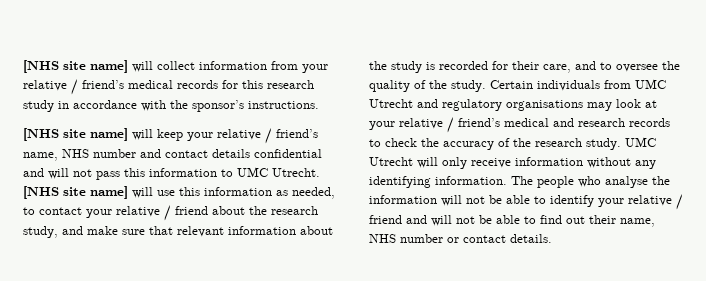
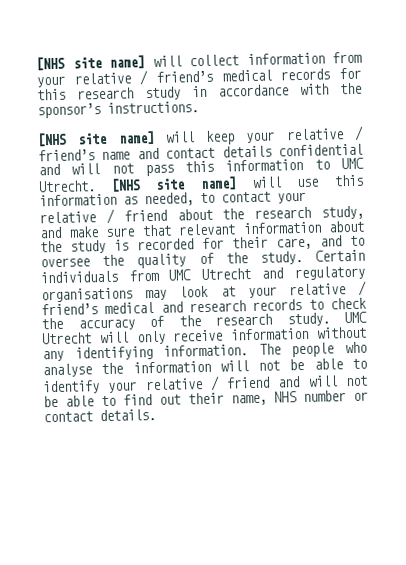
[23,149,136,161] name, NHS number -> [101,151,131,161] name

